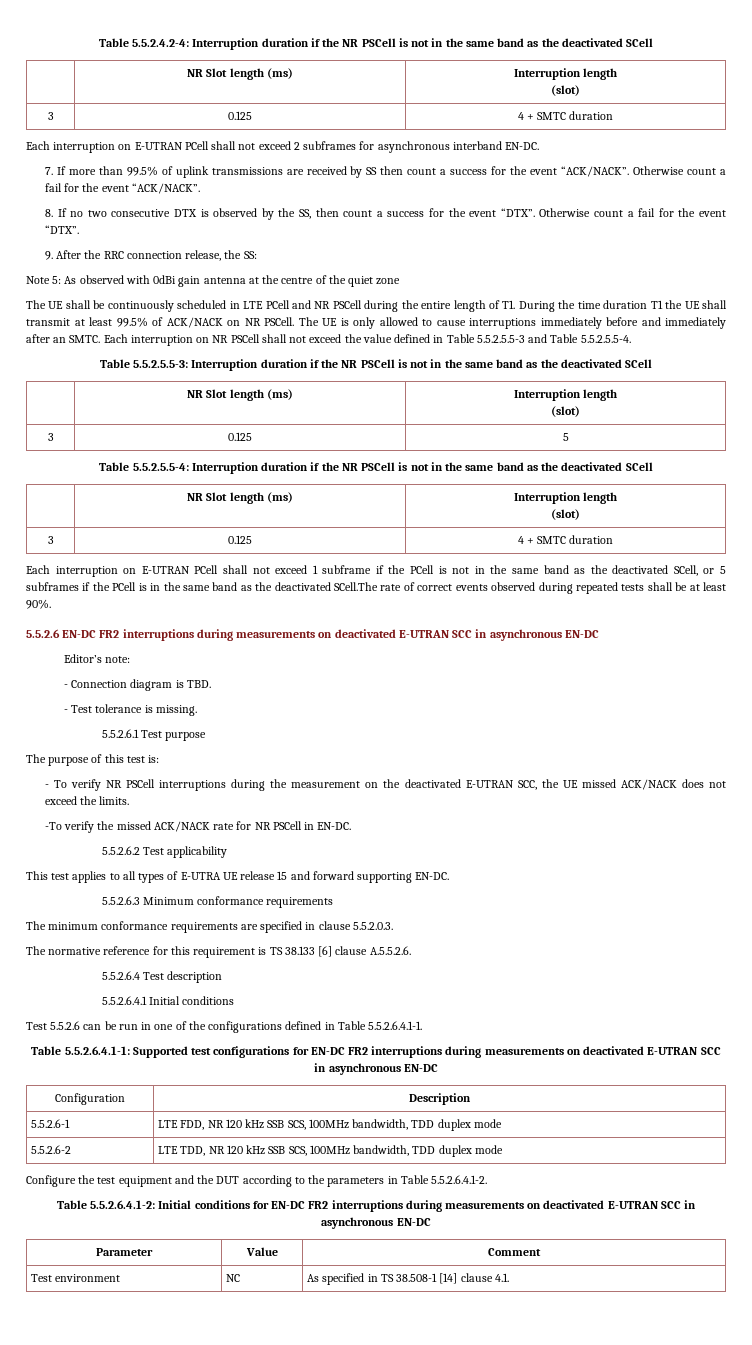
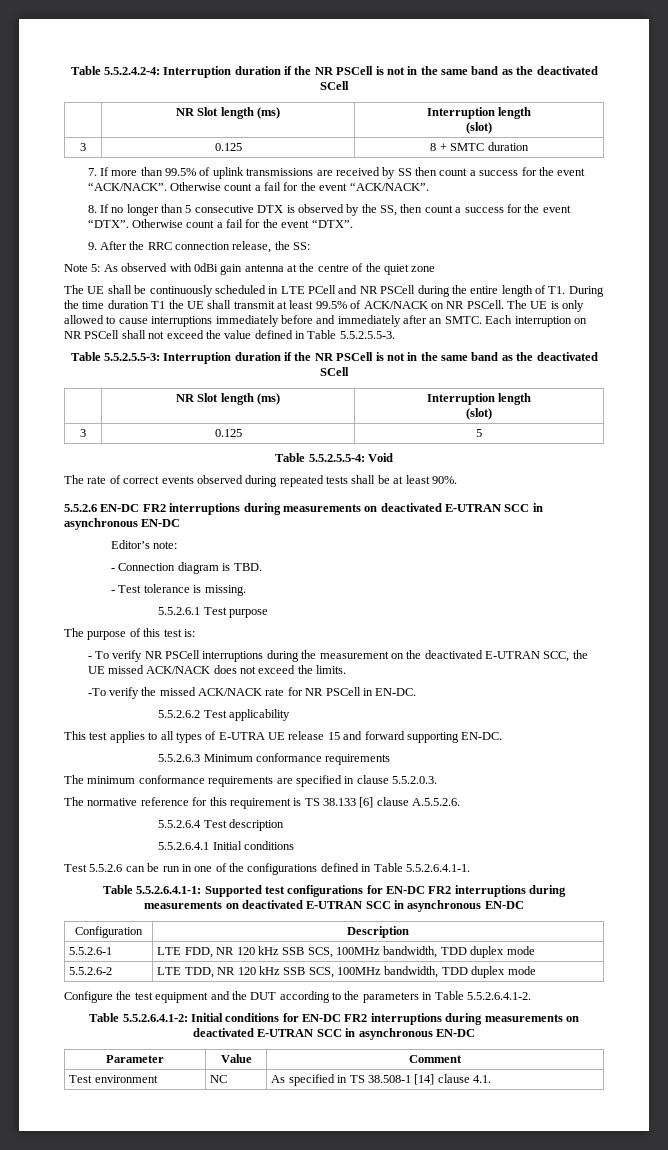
[517,111,614,120] [26,141,540,153] 4 + SMTC duration // Each interruption on E-UTRAN PCell shall not exceed 2 subframes for asynchronous interband EN-DC. -> [430,142,529,151] 8 + SMTC duration
[87,210,107,217] two -> [126,204,192,216] longer than 5
[476,334,631,343] 5.5.2.5.5-3 and Table 5.5.2.5.5-4. -> [339,331,395,339] 5.5.2.5.5-3.
[191,462,653,474] [187,492,293,504] [513,492,618,504] [551,509,580,520] [47,536,54,544] [228,535,252,544] [517,535,614,544] [26,565,727,577] [26,582,378,591] Interruption duration if the NR PSCell is not in the same band as the deactivated SCell // | NR Slot length (ms) | Interruption length // (slot) // 3 | 0.125 | 4 + SMTC duration // Each interruption on E-UTRAN PCell shall not exceed 1 subframe if the PCell is not in the same band as the deactivated SCell, or 5 subframes if the PCell is in the same band as the deactivated SCell.The -> [367,453,393,462] [64,475,84,484] Void // The

